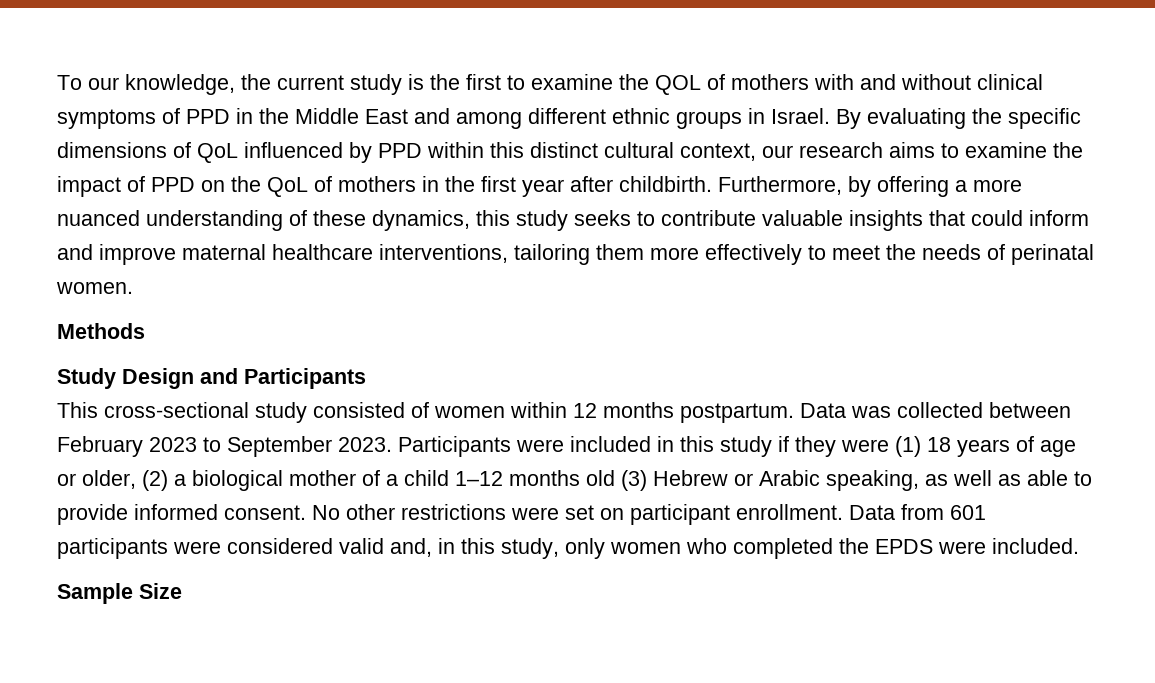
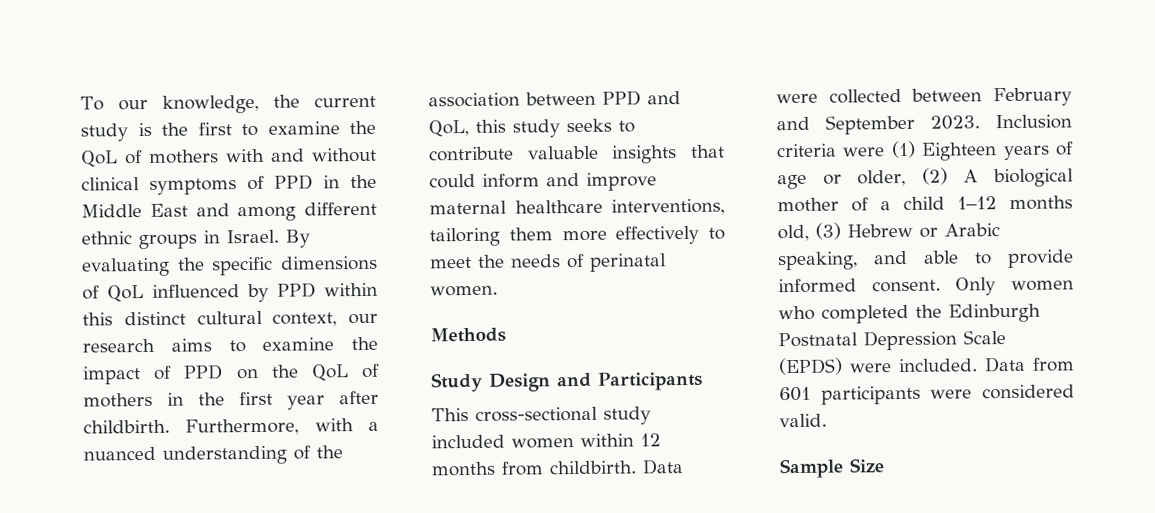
[655,75,701,95] QOL -> [80,150,118,168] QoL
[848,176,1022,197] [57,210,470,231] by offering a more nuanced understanding of these dynamics, -> [314,418,379,432] [83,445,343,465] [428,90,681,108] [428,120,469,138] with a nuanced understanding of the association between PPD and QoL,
[313,402,429,418] consisted of -> [431,434,505,449] included
[680,402,1071,423] [57,436,836,457] postpartum. Data was collected between February 2023 to September 2023. Participants were included in this study if they -> [501,459,684,476] [776,87,1072,107] [776,114,1072,135] [776,143,837,158] from childbirth. Data were collected between February and September 2023. Inclusion criteria
[927,437,951,452] 18 -> [921,142,998,161] Eighteen
[174,474,186,486] a -> [963,169,979,183] A
[586,470,615,486] old -> [777,224,809,242] old,
[925,470,1021,486] as well as -> [873,250,908,265] and
[312,504,843,525] No other restrictions were set on participant enrollment. -> [955,277,1074,296] [778,303,1041,324] [778,330,1006,351] [778,357,978,376] Only women who completed the Edinburgh Postnatal Depression Scale (EPDS) were included.
[339,538,1079,559] valid and, in this study, only women who completed the EPDS were included. -> [779,413,827,428] valid.

